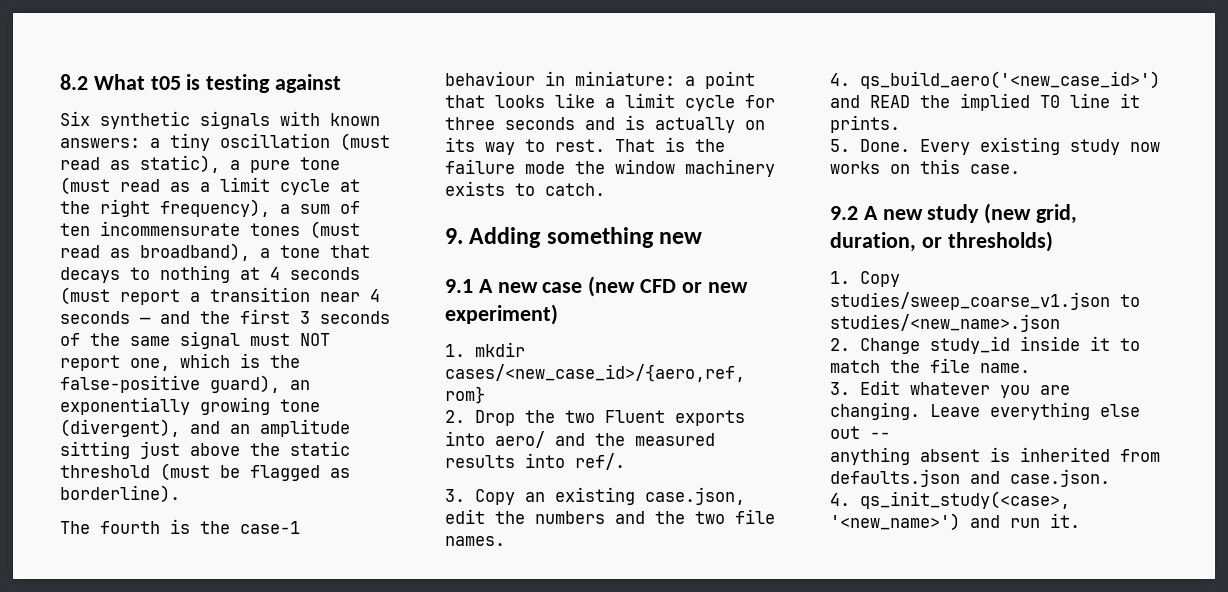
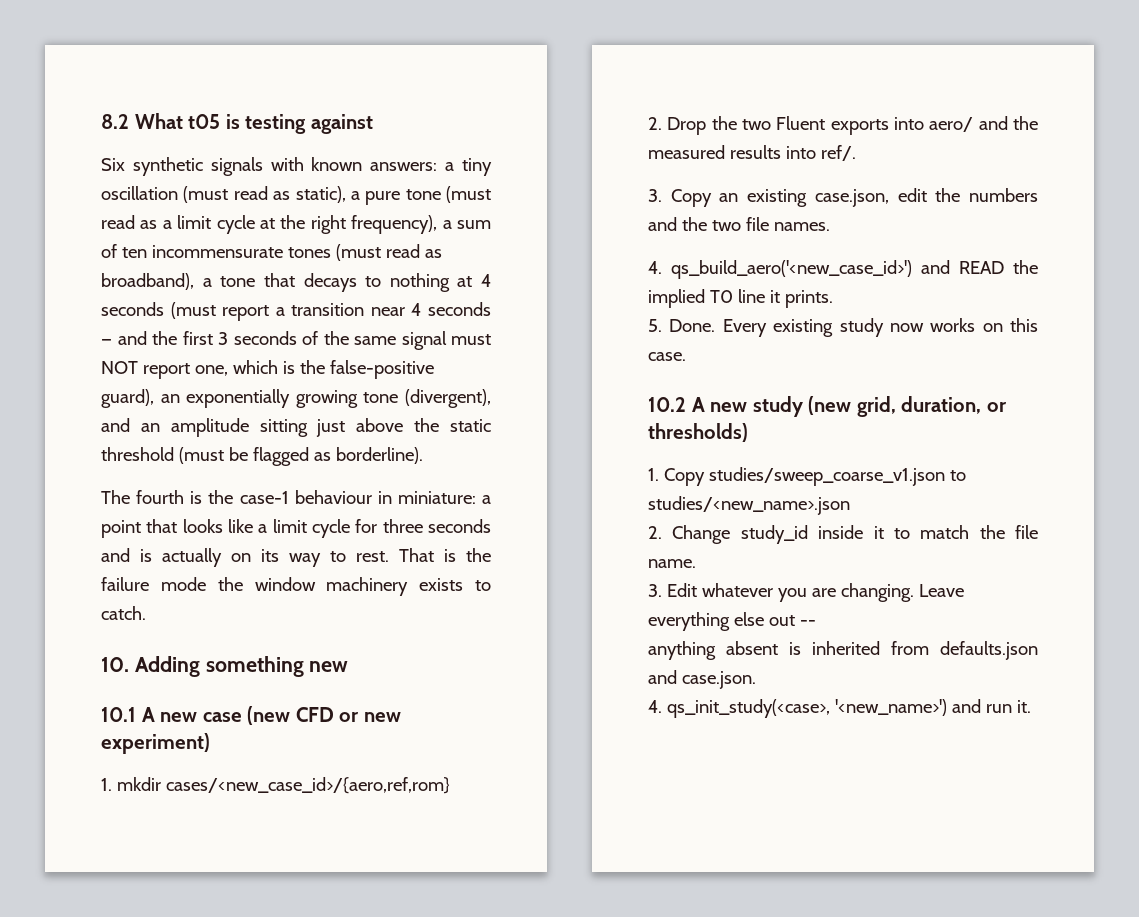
[445,228,463,244] 9. -> [101,657,129,672] 10.
[445,279,473,293] 9.1 -> [101,707,136,722] 10.1
[830,206,858,220] 9.2 -> [648,397,686,412] 10.2

